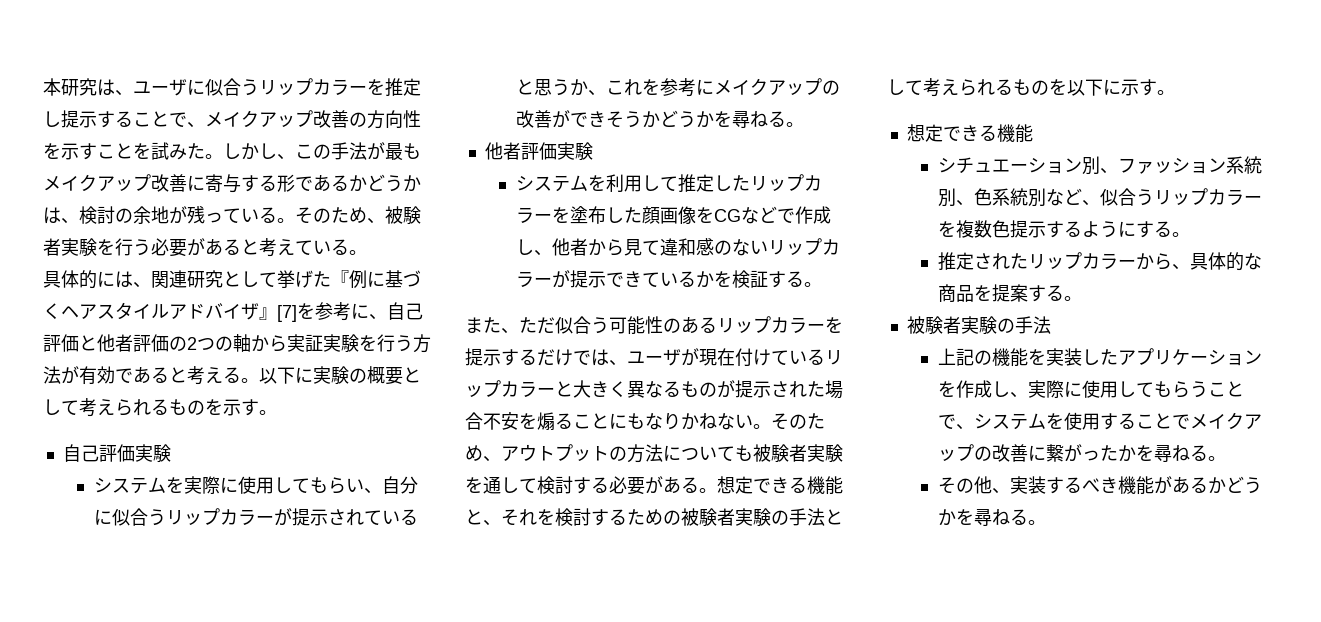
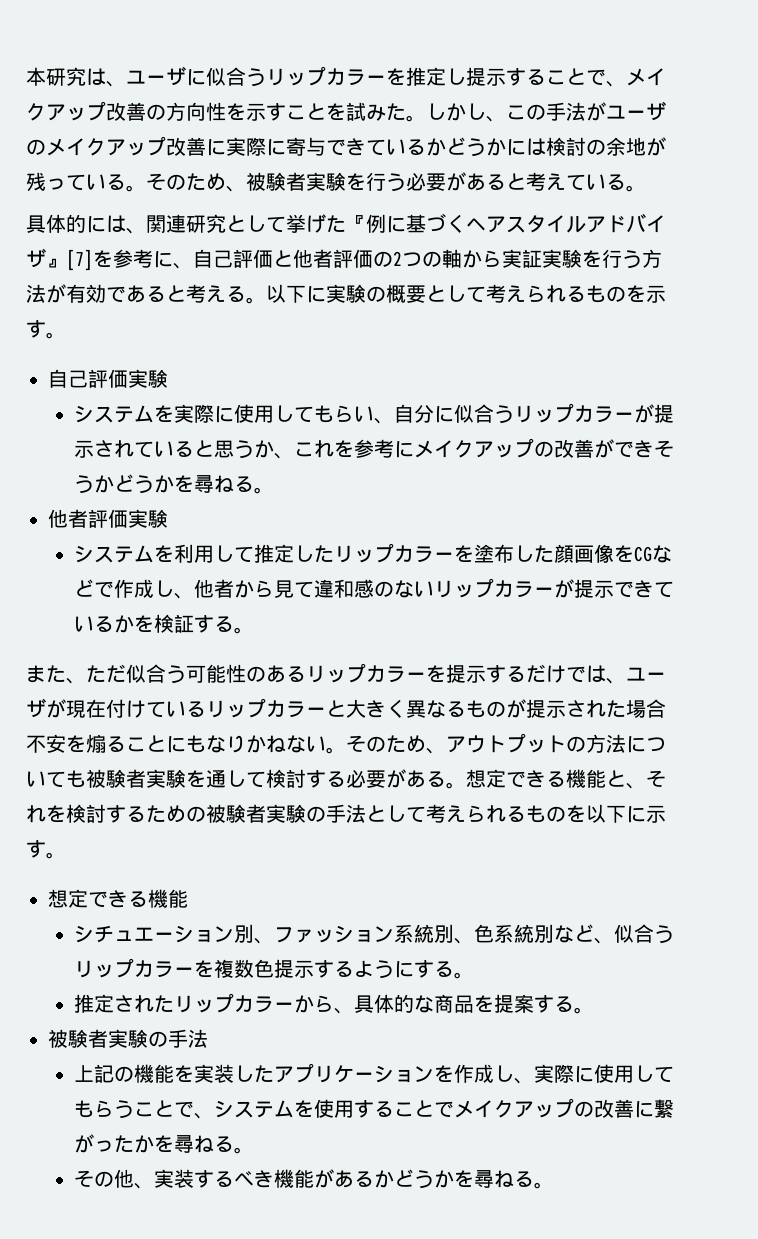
[385,143,421,160] 最も -> [606,101,666,121] [26,139,46,155] ユーザの
[205,174,421,193] [43,207,79,224] 寄与する形であるかどうかは、 -> [226,137,546,157] 実際に寄与できているかどうかには

